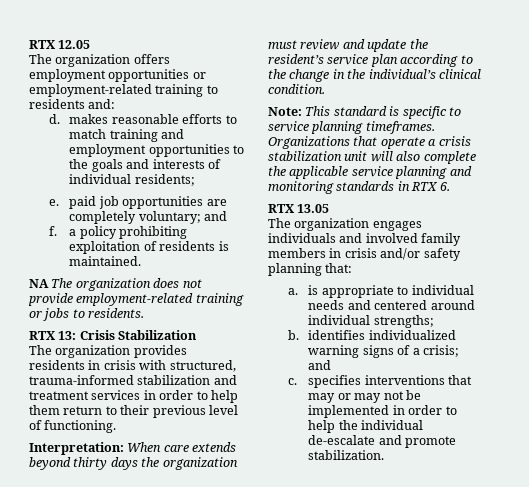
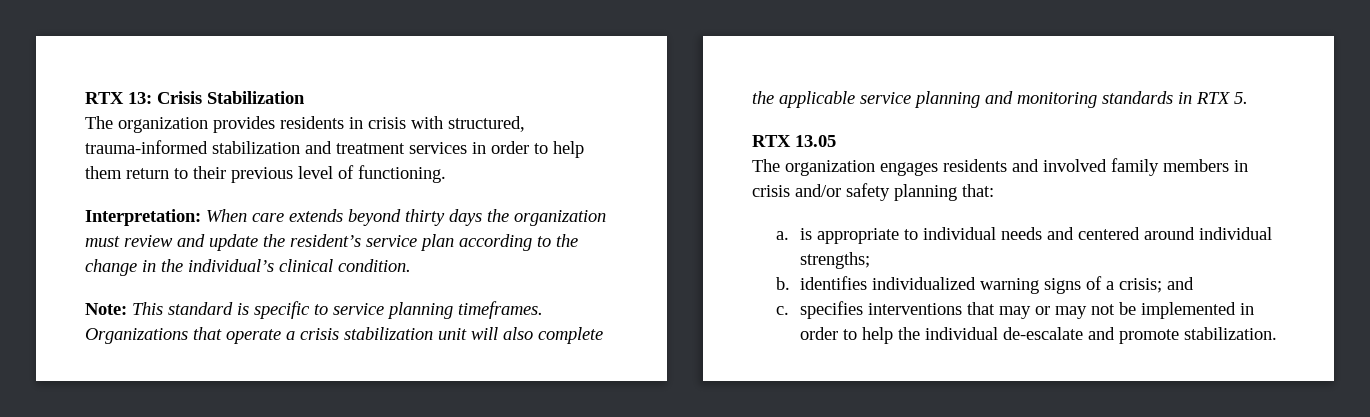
[29,40,91,49] [29,54,170,67] [29,69,206,82] [29,84,218,97] [29,99,116,109] [49,114,237,124] [69,129,185,142] [69,144,245,157] [69,159,221,172] [69,174,195,186] [49,196,227,209] [69,211,228,224] [49,226,188,239] [69,241,229,254] [69,256,142,266] [29,278,202,291] [28,293,244,306] [29,308,145,321] [29,331,56,340] RTX 12.05 // The organization offers employment opportunities or employment-related training to residents and: // d. makes reasonable efforts to match training and employment opportunities to the goals and interests of individual residents; // e. paid job opportunities are completely voluntary; and // f. a policy prohibiting exploitation of residents is maintained. // NA The organization does not provide employment-related training or jobs to residents. // RTX -> [85,92,124,104] RTX
[439,182,450,191] 6. -> [1234,92,1248,104] 5.
[268,233,336,243] individuals -> [943,159,1007,172] residents

